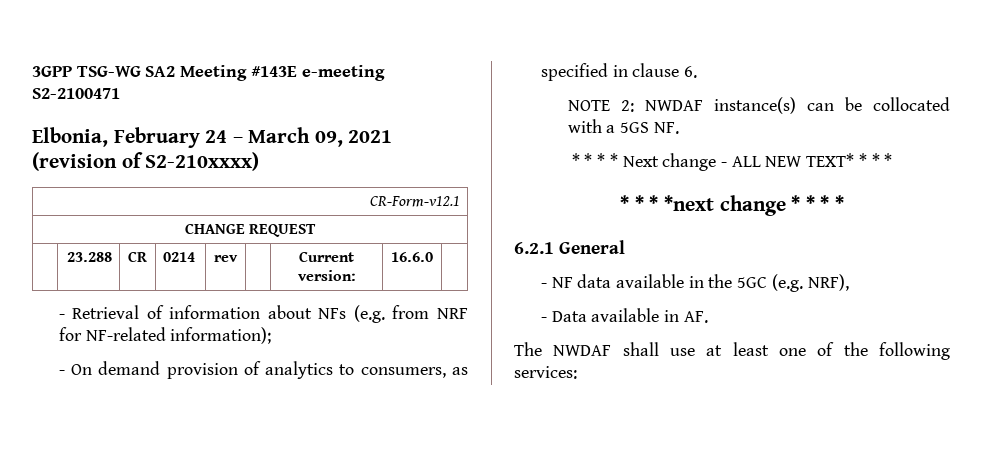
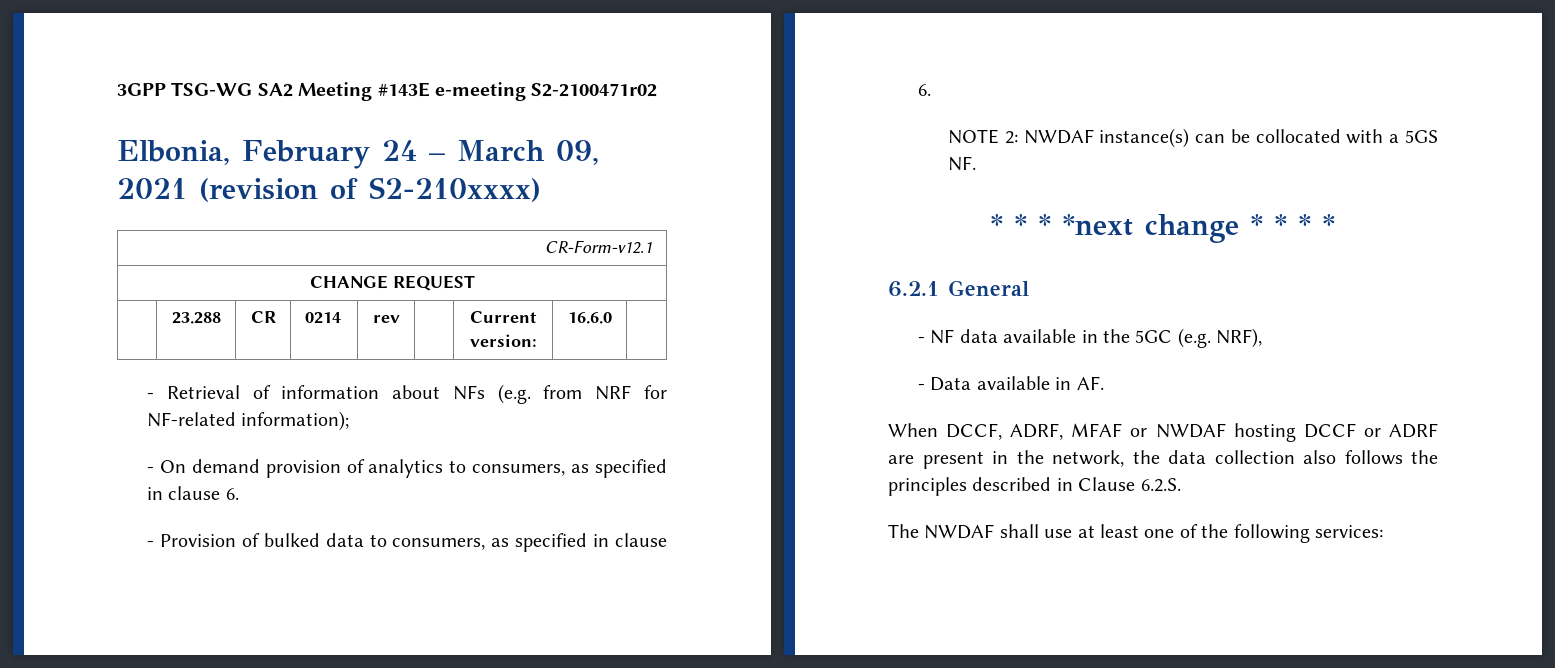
[32,88,120,99] S2-2100471 -> [531,83,658,97] S2-2100471r02
(698, 72) none -> [147,533,667,552] [918,84,932,96] // - Provision of bulked data to consumers, as specified in clause 6.
[571,153,893,171] // * * * * Next change - ALL NEW TEXT* * * * -> (977, 163) none
(708, 317) none -> [888,423,1438,442] [888,450,1438,469] [888,477,1181,496] // When DCCF, ADRF, MFAF or NWDAF hosting DCCF or ADRF are present in the network, the data collection also follows the principles described in Clause 6.2.S.

